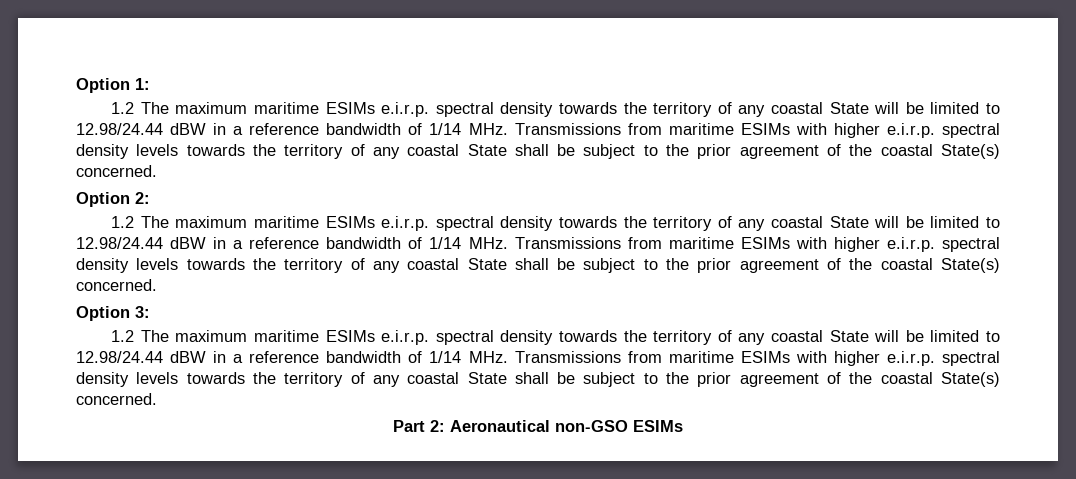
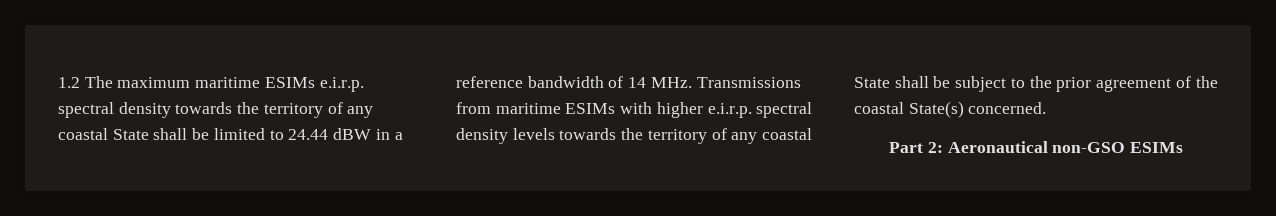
[76,78,150,93] Option 1: // -> (58, 82) none
[874,102,1000,114] [76,123,1000,138] [76,144,1000,159] [76,165,157,177] [76,192,150,207] [111,216,1000,231] [76,237,1000,252] [76,258,1000,273] [76,279,157,291] [76,306,150,321] [111,330,1000,345] [76,351,462,363] will be limited to 12.98/24.44 dBW in a reference bandwidth of 1/14 MHz. Transmissions from maritime ESIMs with higher e.i.r.p. spectral density levels towards the territory of any coastal State shall be subject to the prior agreement of the coastal State(s) concerned. // Option 2: // 1.2 The maximum maritime ESIMs e.i.r.p. spectral density towards the territory of any coastal State will be limited to 12.98/24.44 dBW in a reference bandwidth of 1/14 MHz. Transmissions from maritime ESIMs with higher e.i.r.p. spectral density levels towards the territory of any coastal State shall be subject to the prior agreement of the coastal State(s) concerned. // Option 3: // 1.2 The maximum maritime ESIMs e.i.r.p. spectral density towards the territory of any coastal State will be limited to 12.98/24.44 dBW in a reference bandwidth of 1/14 -> [153,128,403,140] [456,76,647,88] shall be limited to 24.44 dBW in a reference bandwidth of 14

